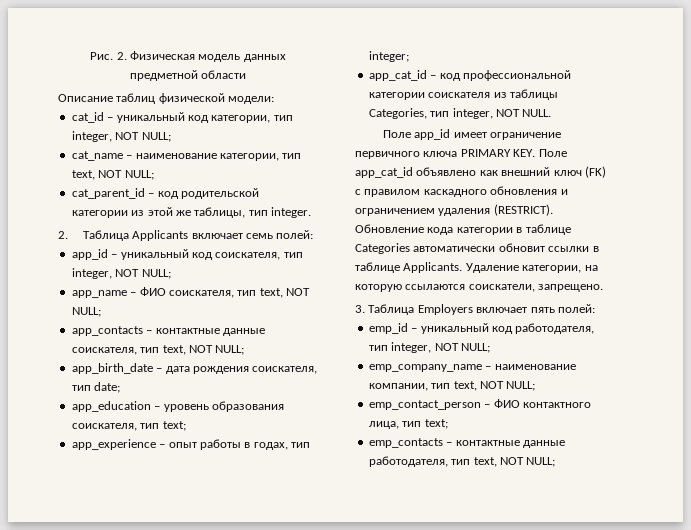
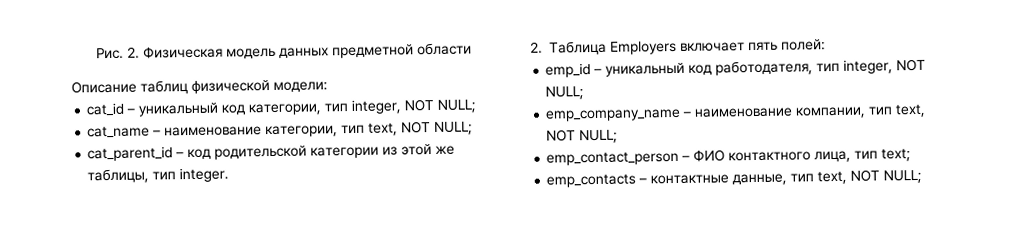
[132,230,314,241] [71,249,303,260] [71,268,171,279] [71,287,310,298] [71,307,101,317] [71,326,265,336] [71,345,245,355] [71,363,318,374] [71,382,121,393] [71,401,284,412] [71,421,186,431] [71,439,310,450] [368,51,409,62] [368,70,571,81] [368,89,558,100] [368,108,552,119] [383,129,562,140] [355,149,567,159] [355,166,606,178] [355,186,568,197] [355,204,553,216] [355,224,571,235] [355,243,599,254] [355,262,598,273] [355,284,604,292] [355,304,415,315] Applicants включает семь полей: // app_id – уникальный код соискателя, тип integer, NOT NULL; // app_name – ФИО соискателя, тип text, NOT NULL; // app_contacts – контактные данные соискателя, тип text, NOT NULL; // app_birth_date – дата рождения соискателя, тип date; // app_education – уровень образования соискателя, тип text; // app_experience – опыт работы в годах, тип integer; // app_cat_id – код профессиональной категории соискателя из таблицы Categories, тип integer, NOT NULL. // Поле app_id имеет ограничение первичного ключа PRIMARY KEY. Поле app_cat_id объявлено как внешний ключ (FK) с правилом каскадного обновления и ограничением удаления (RESTRICT). Обновление кода категории в таблице Categories автоматически обновит ссылки в таблице Applicants. Удаление категории, на которую ссылаются соискатели, запрещено. // 3. Таблица -> (607, 48) none
[522,440,565,448] [368,456,448,467] данные работодателя, -> [732,173,788,186] данные,

